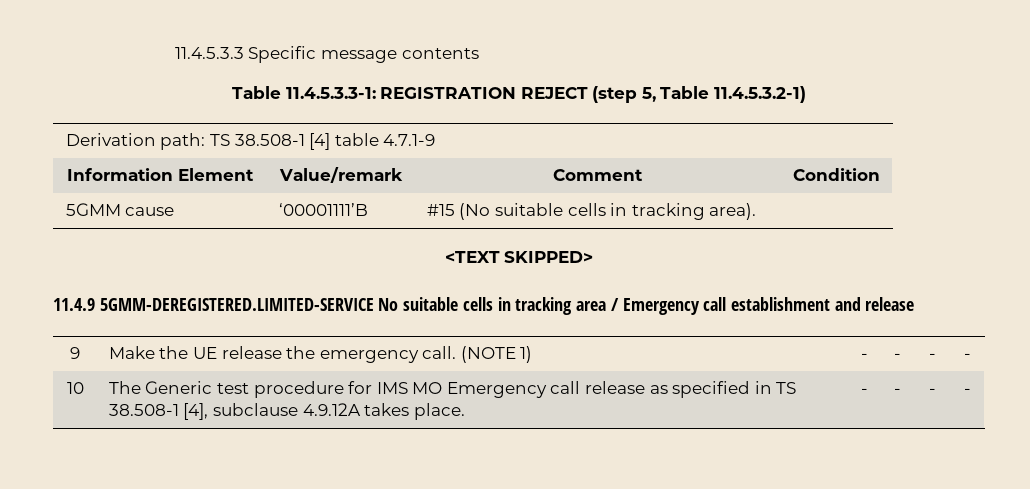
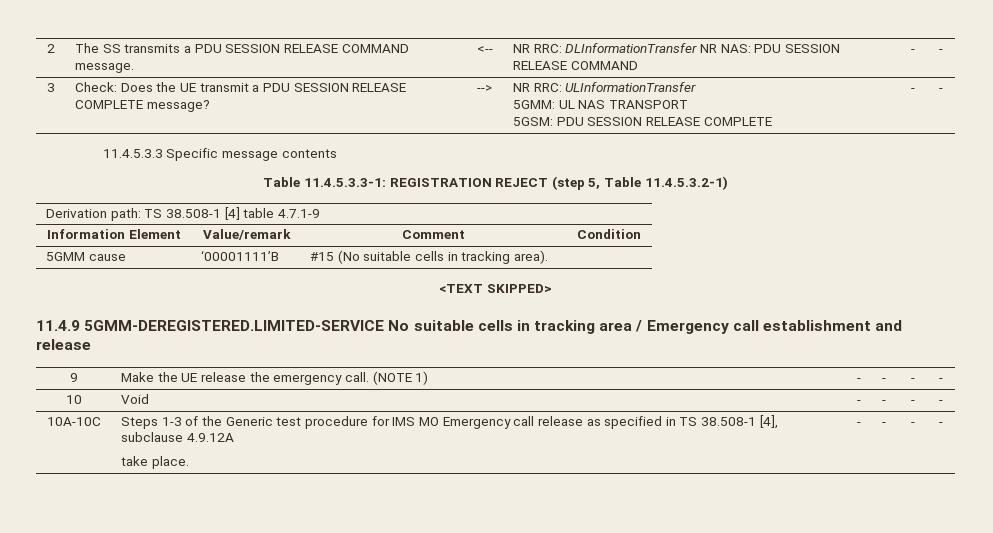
(174, 53) none -> [47,44,55,53] [75,43,409,53] [75,63,135,73] [476,46,493,53] [513,43,840,53] [513,61,638,70] [911,49,915,53] [938,49,943,53] [47,83,55,92] [75,82,407,92] [75,100,210,112] [477,85,492,92] [513,82,697,92] [513,100,689,109] [513,117,772,126] [911,88,915,92] [938,88,943,92] 2 | The SS transmits a PDU SESSION RELEASE COMMAND message. | <-- | NR RRC: DLInformationTransfer NR NAS: PDU SESSION RELEASE COMMAND | - | - // 3 | Check: Does the UE transmit a PDU SESSION RELEASE COMPLETE message? | --> | NR RRC: ULInformationTransfer // 5GMM: UL NAS TRANSPORT // 5GSM: PDU SESSION RELEASE COMPLETE | - | - //
[108,381,141,394] The -> [121,394,150,404] [857,400,861,404] [882,400,887,404] [911,400,915,404] [938,400,943,404] [47,417,101,426] [121,416,223,429] Void | - | - | - | - // 10A-10C | Steps 1-3 of the
[364,403,410,416] takes -> [121,456,149,466] // take

